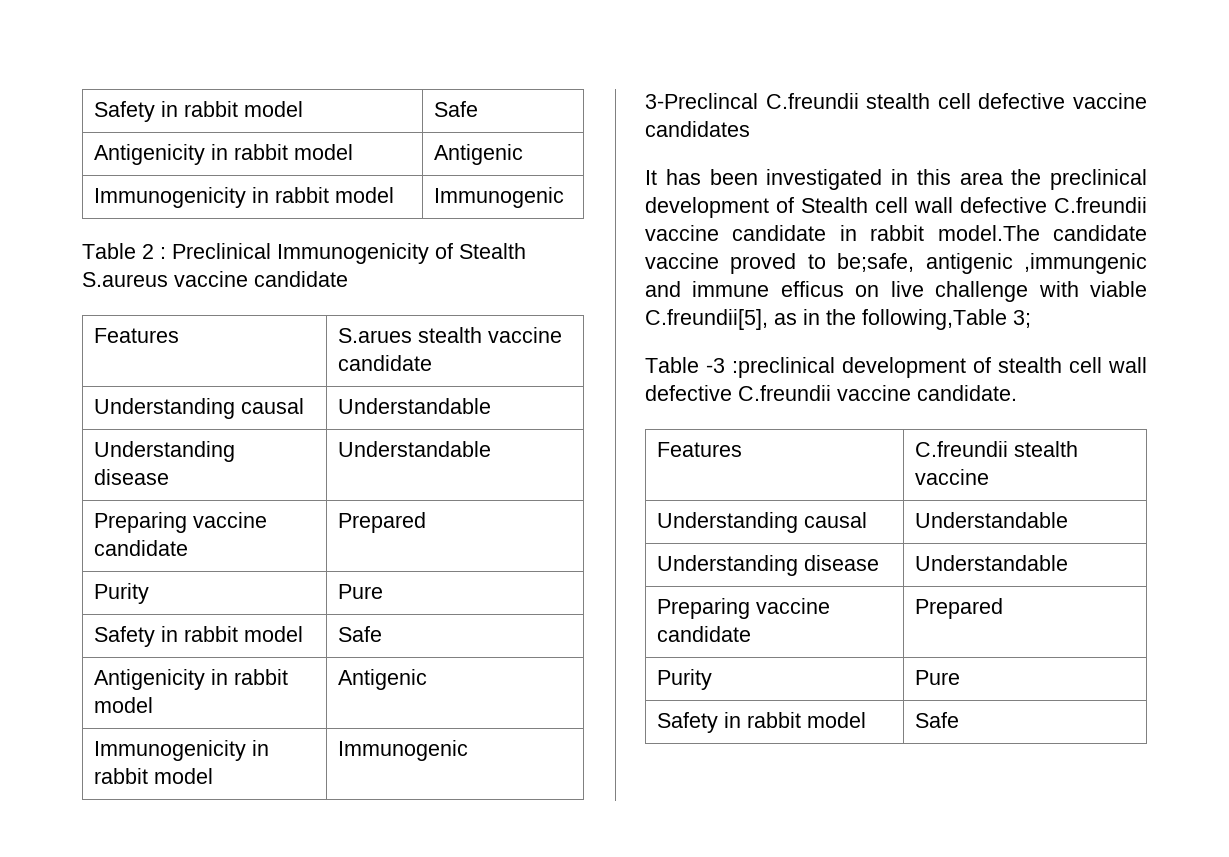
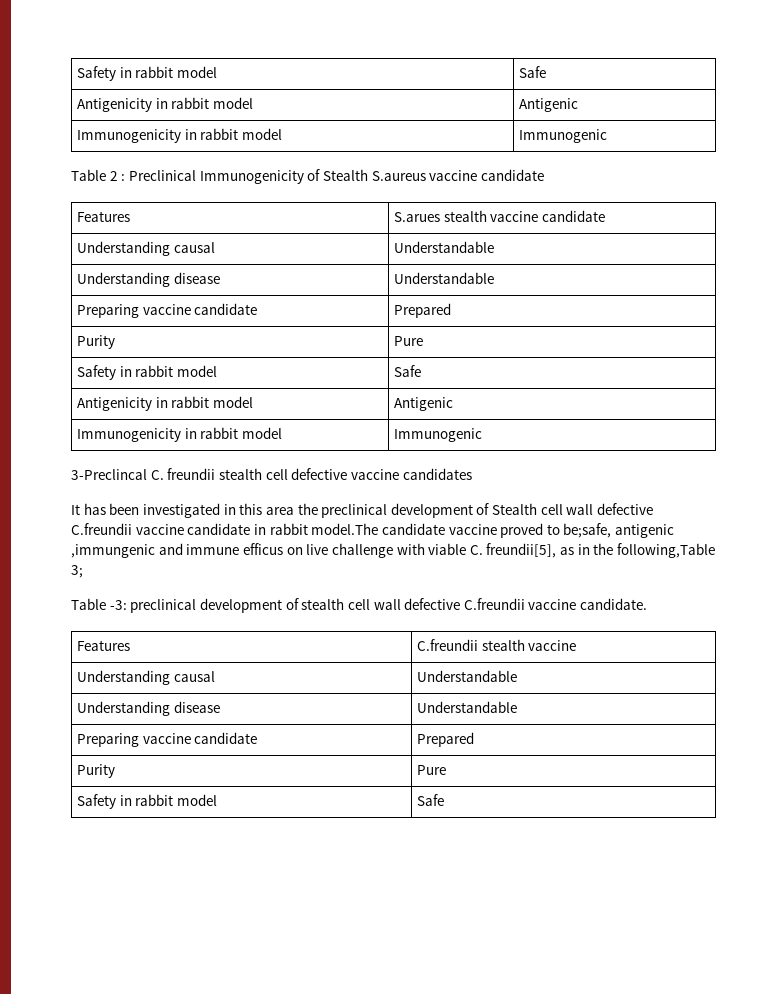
[765,93,859,109] C.freundii -> [150,468,216,480] C. freundii
[645,309,768,330] C.freundii[5], -> [469,543,557,558] C. freundii[5],
[706,357,835,378] -3 :preclinical -> [109,599,197,613] -3: preclinical

